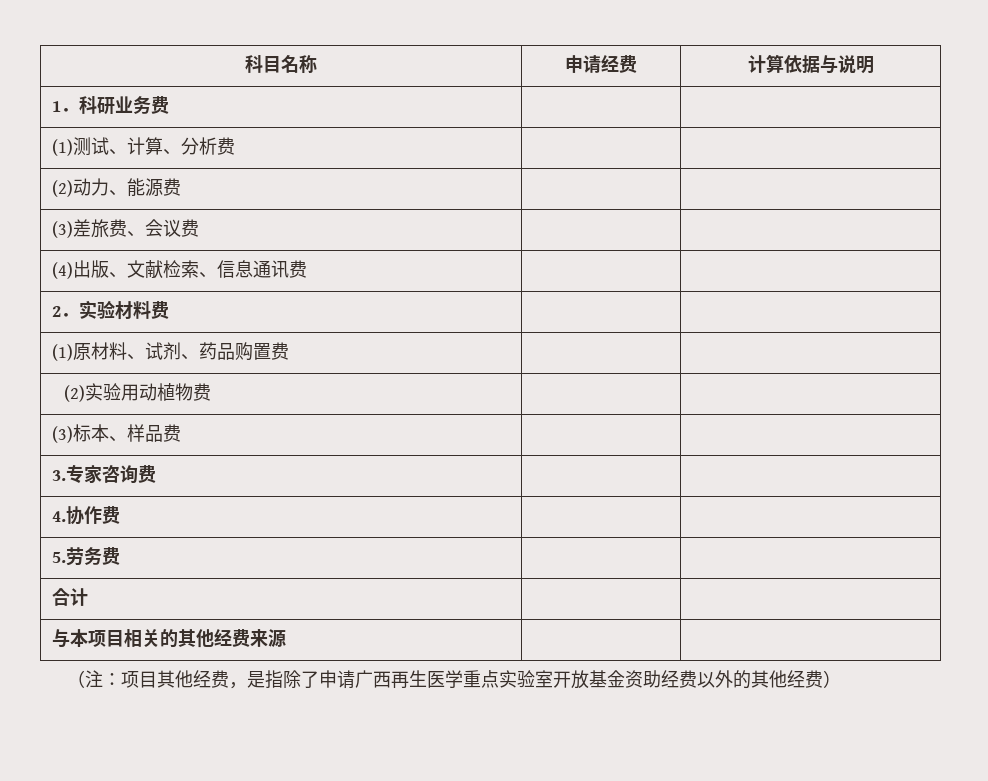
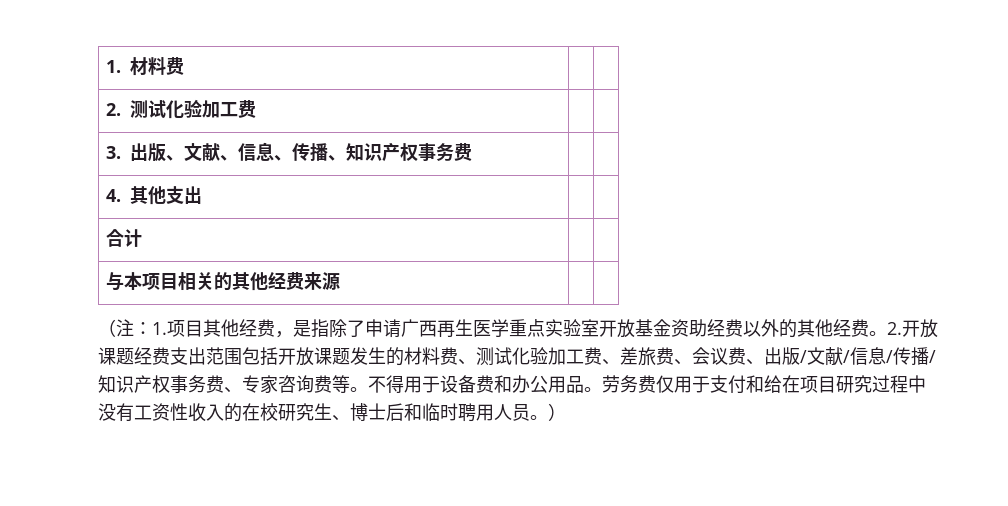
[245,55,317,74] [565,55,637,73] [747,54,874,74] [51,96,169,115] [51,137,235,156] [51,178,181,197] [51,219,199,238] [51,260,307,279] [51,300,169,320] [51,342,289,361] [64,382,212,402] [51,424,181,443] [51,464,156,484] [51,506,120,525] [51,547,120,566] 科目名称 | 申请经费 | 计算依据与说明 // 1．科研业务费 | | // (1)测试、计算、分析费 | | // (2)动力、能源费 | | // (3)差旅费、会议费 | | // (4)出版、文献检索、信息通讯费 | | // 2．实验材料费 | | // (1)原材料、试剂、药品购置费 | | // (2)实验用动植物费 | | // (3)标本、样品费 | | // 3.专家咨询费 | | // 4.协作费 | | // 5.劳务费 -> [105,57,184,76] [105,99,256,119] [105,142,472,162] [105,186,202,205] 1.材料费 | | // 2.测试化验加工费 | | // 3.出版、文献、信息、传播、知识产权事务费 | | // 4.其他支出
(121, 679) none -> [152,322,167,335] 1.
(823, 679) none -> [869,319,938,338] [98,347,936,366] [98,375,926,394] [98,403,548,422] 。2.开放课题经费支出范围包括开放课题发生的材料费、测试化验加工费、差旅费、会议费、出版/文献/信息/传播/知识产权事务费、专家咨询费等。不得用于设备费和办公用品。劳务费仅用于支付和给在项目研究过程中没有工资性收入的在校研究生、博士后和临时聘用人员。

